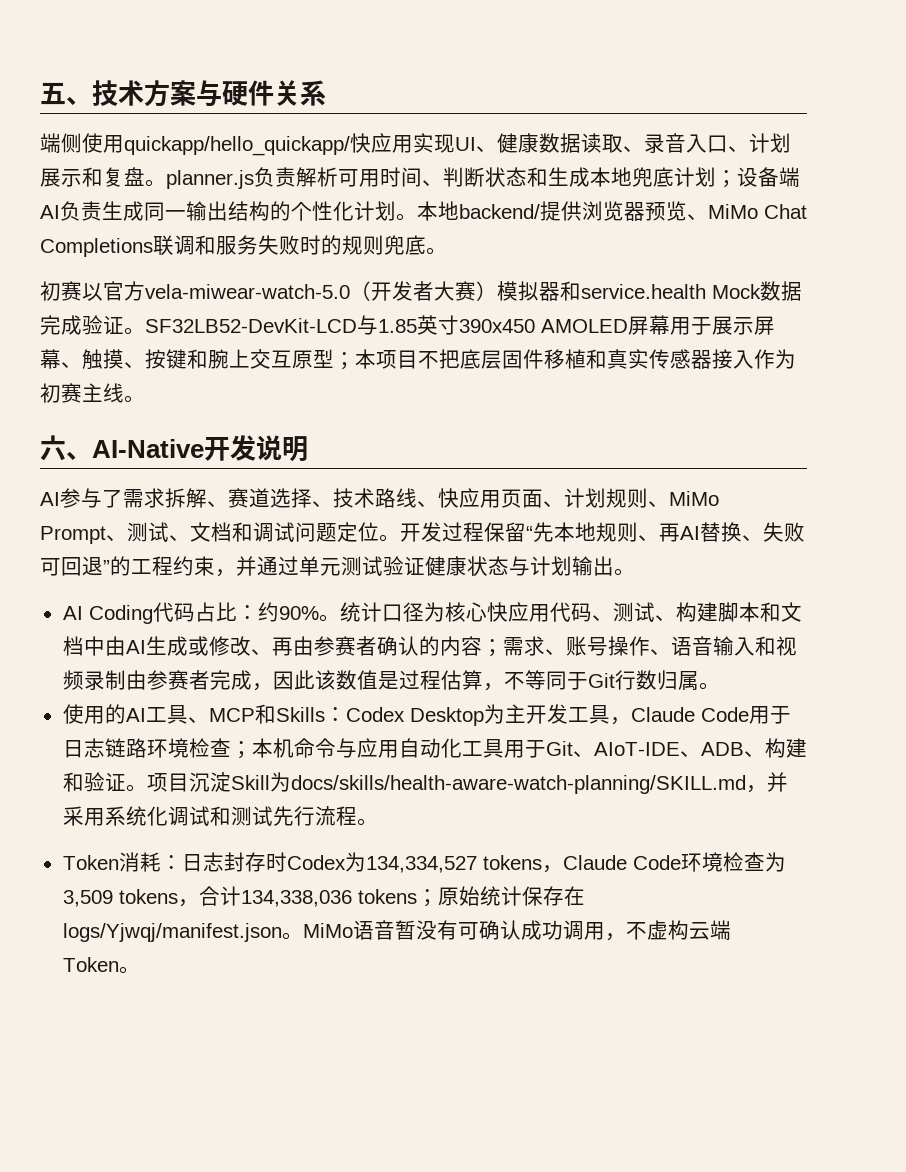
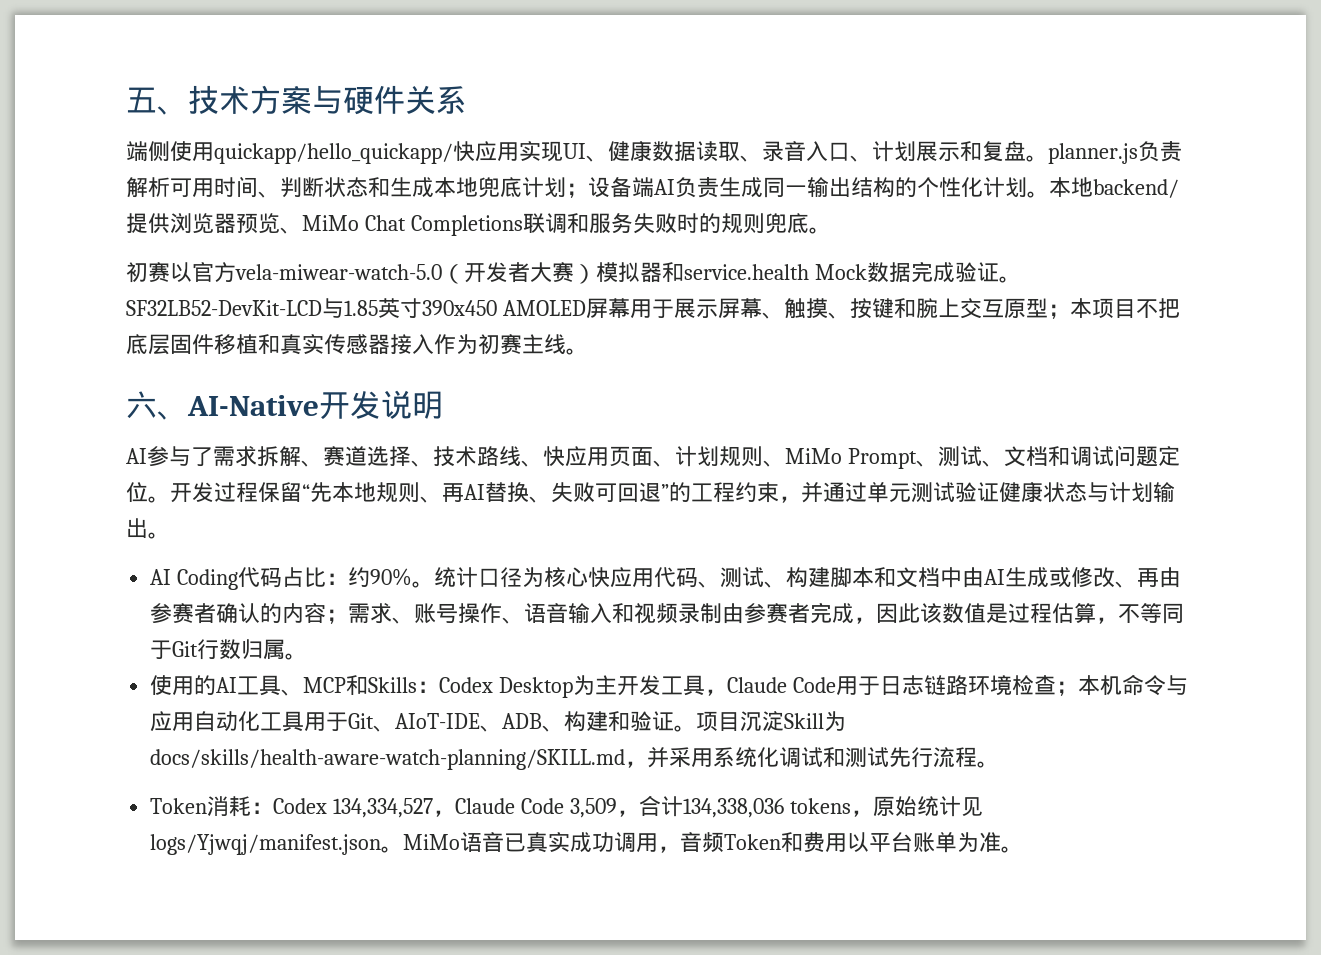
[181,852,786,873] [62,889,178,907] 日志封存时Codex为134,334,527 tokens，Claude Code环境检查为3,509 tokens -> [273,798,618,818] Codex 134,334,527，Claude Code 3,509
[416,889,438,907] ； -> [850,810,873,817] ，
[521,886,585,906] 保存在 -> [960,797,983,816] 见
[394,920,731,941] [62,957,119,972] 暂没有可确认成功调用，不虚构云端Token -> [504,832,1002,853] 已真实成功调用，音频Token和费用以平台账单为准

